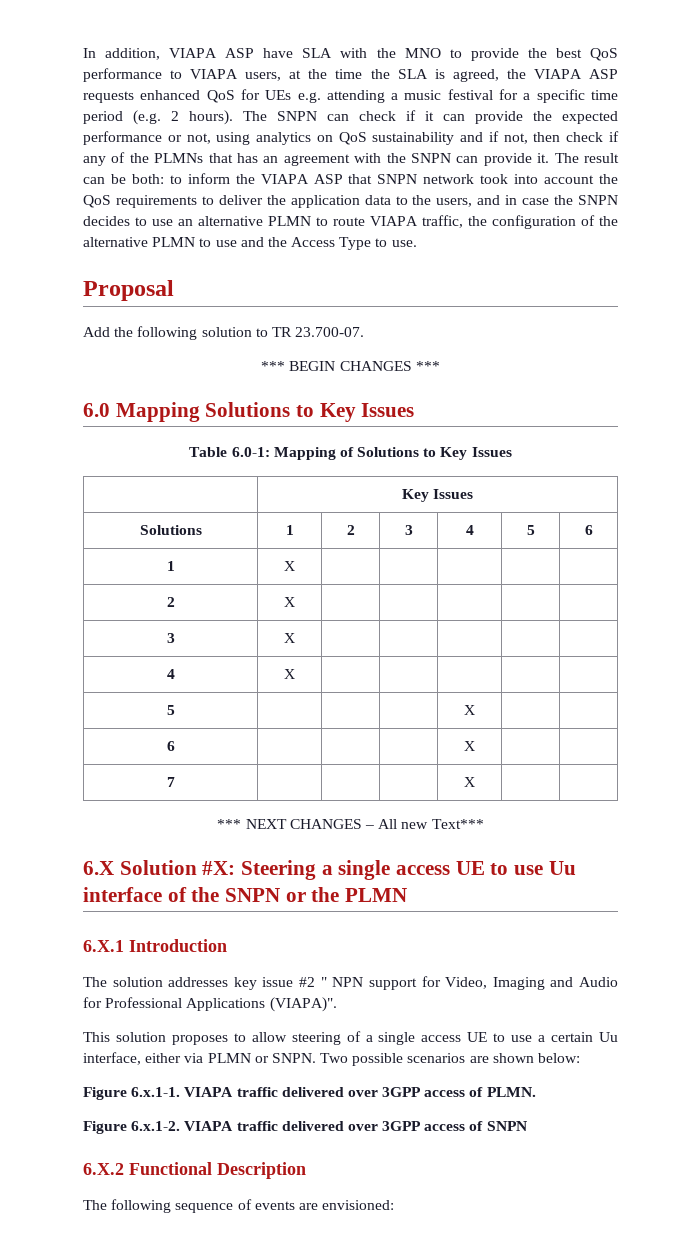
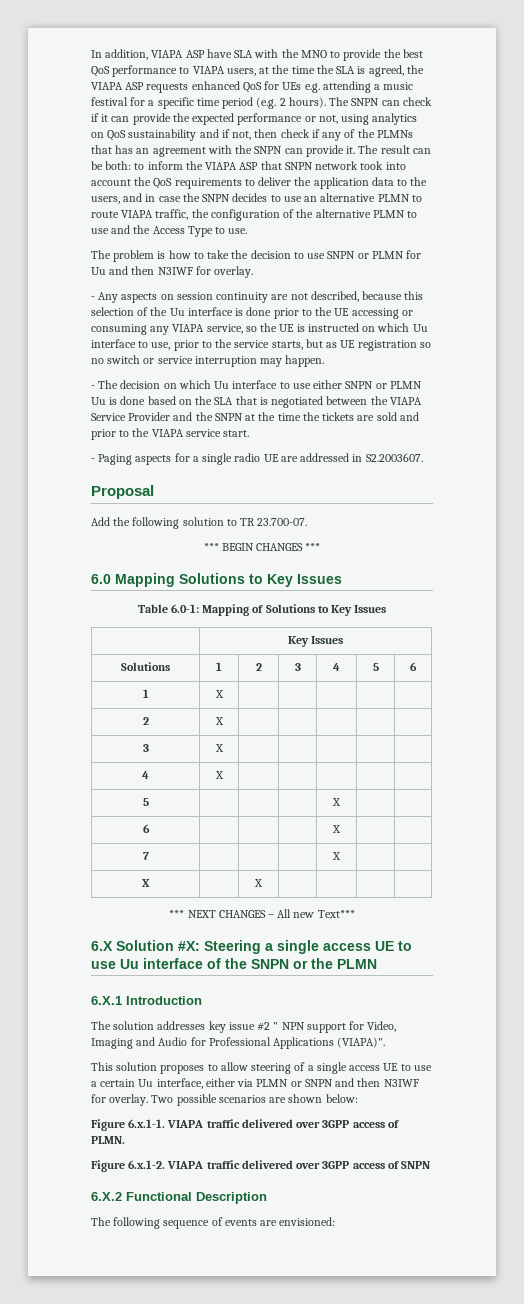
(417, 243) none -> [91,250,422,262] [91,266,254,278] [91,291,424,303] [91,307,413,319] [91,323,428,335] [91,339,431,351] [91,355,325,367] [91,380,422,389] [91,396,422,408] [91,412,419,421] [91,428,250,440] [91,453,423,465] // The problem is how to take the decision to use SNPN or PLMN for Uu and then N3IWF for overlay. // - Any aspects on session continuity are not described, because this selection of the Uu interface is done prior to the UE accessing or consuming any VIAPA service, so the UE is instructed on which Uu interface to use, prior to the service starts, but as UE registration so no switch or service interruption may happen. // - The decision on which Uu interface to use either SNPN or PLMN Uu is done based on the SLA that is negotiated between the VIAPA Service Provider and the SNPN at the time the tickets are sold and prior to the VIAPA service start. // - Paging aspects for a single radio UE are addressed in S2.2003607.
(475, 782) none -> [142,879,150,887] [254,879,263,887] // X | | X | | | |
[271,1053,316,1063] SNPN. -> [304,1078,419,1087] [91,1094,149,1106] SNPN and then N3IWF for overlay.

